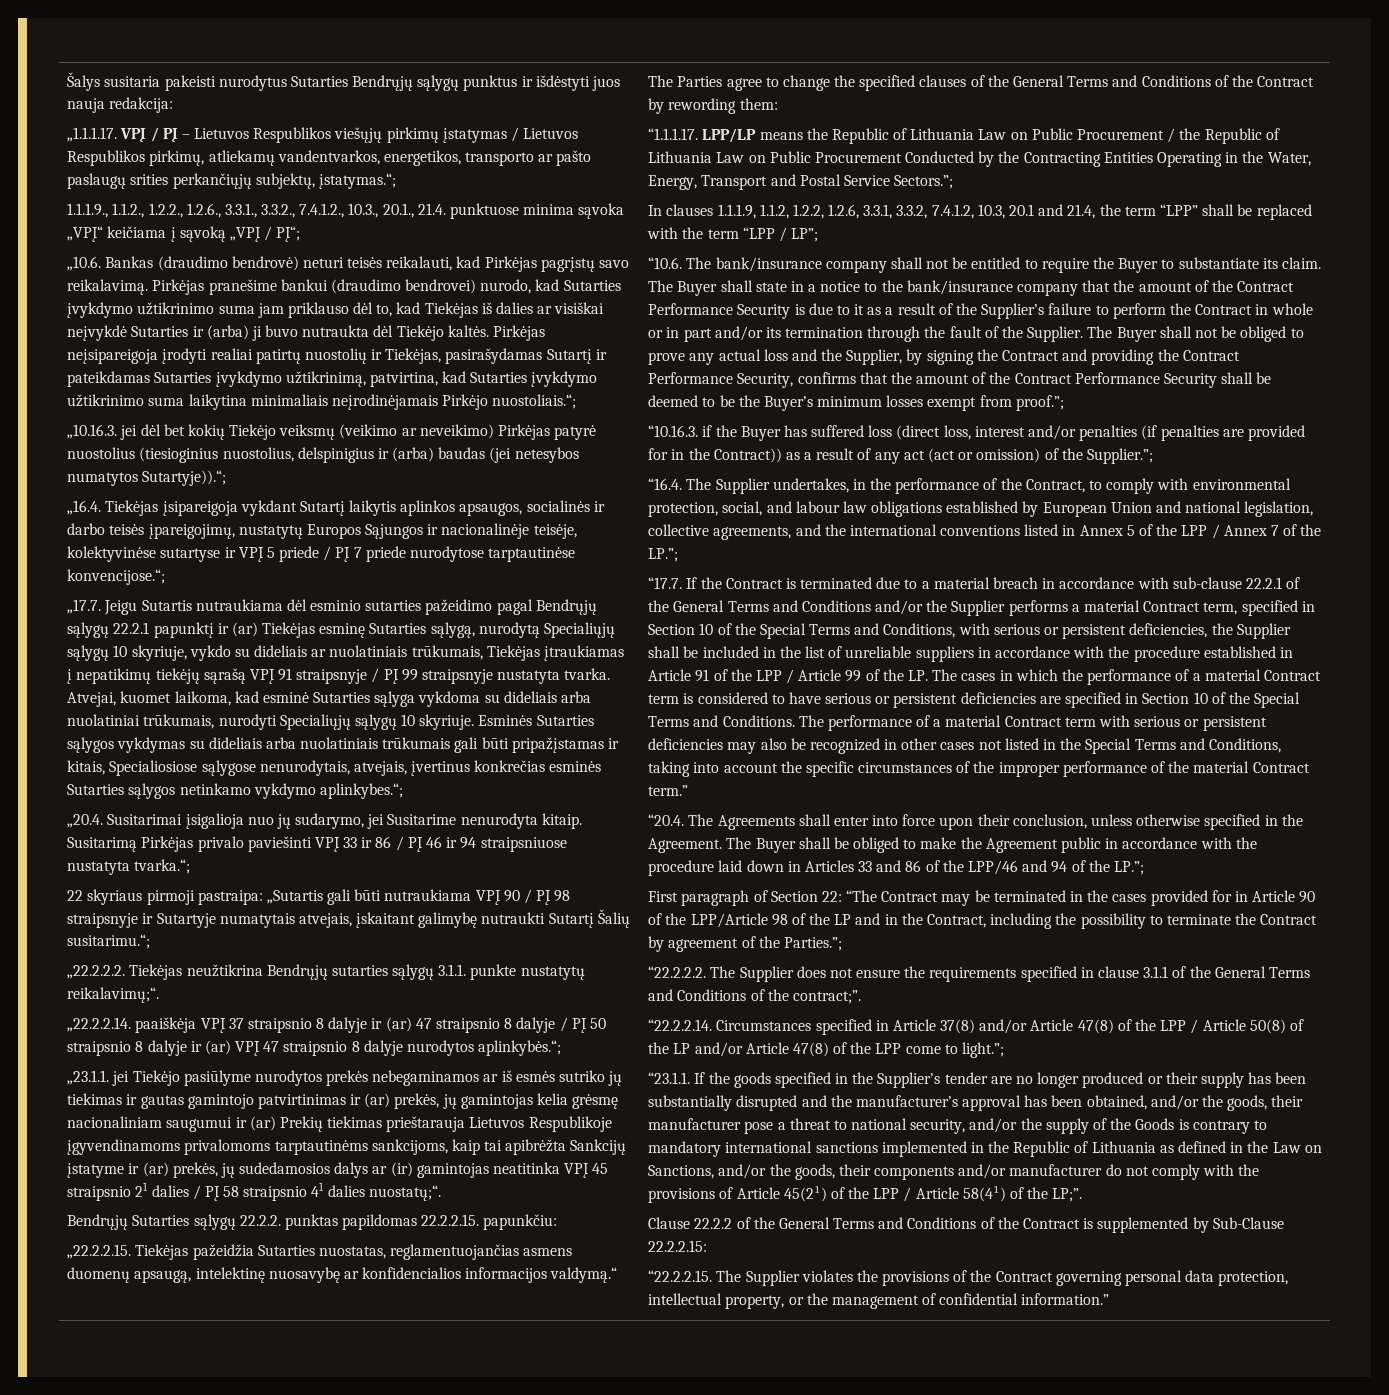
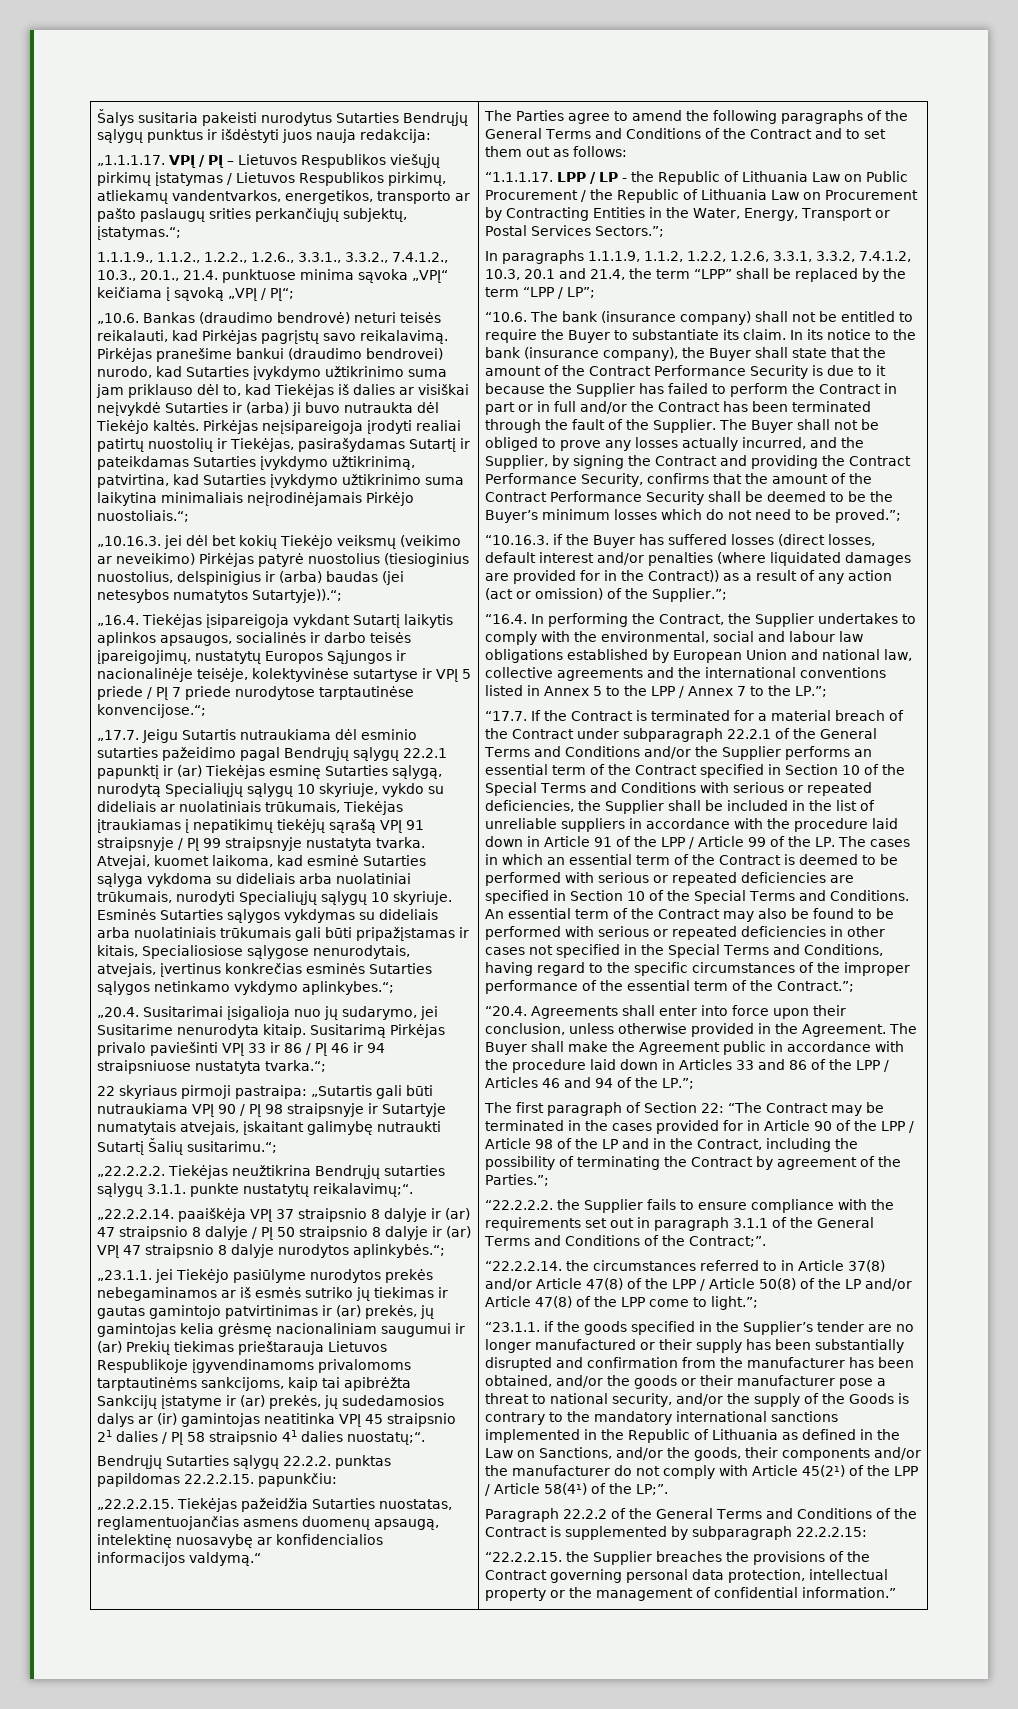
[782,75,1315,91] [648,98,778,114] [648,128,803,143] change the specified clauses of the General Terms and Conditions of the Contract by rewording them: // “1.1.1.17. LPP/LP means -> [631,110,908,124] [484,128,886,139] [484,146,627,157] [484,172,627,184] amend the following paragraphs of the General Terms and Conditions of the Contract and to set them out as follows: // “1.1.1.17. LPP / LP -
[769,151,1020,167] Public Procurement Conducted by the -> [824,190,918,200] [484,207,502,221] Procurement by
[1157,152,1223,167] Operating -> (645, 212) none
[770,174,890,186] and Postal Service -> [874,210,890,218] [484,225,591,236] or Postal Services
[666,204,714,216] clauses -> [501,250,584,264] paragraphs
[647,227,679,239] with -> [861,268,879,282] by
[715,257,887,273] bank/insurance company -> [561,311,751,325] bank (insurance company)
[648,280,1079,296] The Buyer shall state in a notice to the bank/insurance company -> [789,329,916,340] [484,347,827,361] In its notice to the bank (insurance company), the Buyer shall state
[867,303,1092,319] as a result of the Supplier’s failure -> [484,383,708,397] because the Supplier has failed
[1271,303,1313,315] whole -> [484,402,515,415] part
[683,326,864,342] part and/or its termination -> [553,401,871,414] full and/or the Contract has been terminated
[718,349,788,361] actual loss -> [634,437,806,451] losses actually incurred,
[927,395,1064,411] exempt from proof.”; -> [660,509,901,523] which do not need to be proved.”;
[868,425,1219,441] loss (direct loss, interest and/or penalties (if penalties -> [730,534,875,546] [484,552,911,566] losses (direct losses, default interest and/or penalties (where liquidated damages
[903,450,925,460] act -> [847,570,892,581] action
[686,478,1291,494] [648,501,763,517] The Supplier undertakes, in the performance of the Contract, to comply with environmental protection, social, -> [530,613,916,627] [484,631,754,645] In performing the Contract, the Supplier undertakes to comply with the environmental, social
[1244,501,1314,517] [648,524,792,540] legislation, collective agreements, -> [883,649,912,661] [484,667,643,681] law, collective agreements
[1139,524,1154,536] of -> [605,686,620,696] to
[1283,524,1298,536] of -> [749,686,764,696] to
[876,577,918,589] due to -> [733,710,754,721] for
[1042,577,1242,589] in accordance with sub-clause -> [888,710,904,721] [484,728,723,742] of the Contract under subparagraph
[1071,600,1315,616] [648,623,1127,639] a material Contract term, specified in Section 10 of the Special Terms and Conditions, with serious or persistent -> [853,749,872,757] [484,764,905,778] [484,782,872,796] an essential term of the Contract specified in Section 10 of the Special Terms and Conditions with serious or repeated
[1203,646,1276,658] established -> [871,818,898,829] [484,836,523,847] laid down
[1061,669,1321,685] [648,692,958,708] the performance of a material Contract term is considered to have serious or persistent -> [546,854,898,865] [484,872,737,886] an essential term of the Contract is deemed to be performed with serious or repeated
[798,715,1267,731] [648,738,880,754] The performance of a material Contract term with serious or persistent deficiencies may also be recognized -> [484,908,894,922] [484,926,826,940] An essential term of the Contract may also be found to be performed with serious or repeated deficiencies
[1004,738,1039,750] listed -> [555,944,620,958] specified
[648,761,778,777] taking into account -> [484,962,603,976] having regard to
[1193,761,1310,773] [648,785,689,796] material Contract term.” -> [626,980,854,992] essential term of the Contract.”;
[688,814,714,826] The -> (527, 1011) none
[1204,814,1261,830] specified -> [690,1023,754,1037] provided
[833,837,917,853] be obliged to -> (564, 1046) none
[968,860,1019,875] LPP/46 -> [855,1060,889,1072] [484,1077,560,1088] LPP / Articles 46
[648,891,679,902] First -> [483,1102,544,1113] The first
[690,913,768,928] LPP/Article -> [880,1121,914,1133] [484,1138,531,1149] LPP / Article
[1149,914,1231,925] to terminate -> [558,1156,660,1170] of terminating
[710,966,1140,982] The Supplier does not ensure the requirements specified in clause -> [556,1199,894,1213] [484,1217,729,1231] the Supplier fails to ensure compliance with the requirements set out in paragraph
[792,990,861,1004] contract;”. -> [688,1236,766,1247] Contract;”.
[716,1019,872,1035] Circumstances specified -> [565,1260,777,1271] the circumstances referred to
[694,1072,706,1084] If -> [543,1321,554,1332] if
[1082,1072,1144,1088] produced -> [534,1339,636,1350] manufactured
[830,1095,1022,1111] the manufacturer’s approval -> [586,1357,845,1368] confirmation from the manufacturer
[1227,1095,1268,1111] goods, -> [633,1375,696,1389] goods or
(1267, 1125) none -> [566,1411,590,1422] the
(1007, 1171) none -> [484,1465,508,1476] the
[1238,1164,1260,1176] [648,1187,734,1203] the provisions of -> (748, 1470) none
[648,1217,691,1229] Clause -> [484,1508,559,1522] Paragraph
[1212,1217,1284,1229] Sub-Clause -> [691,1526,792,1540] subparagraph
[716,1270,853,1286] The Supplier violates -> [565,1551,722,1565] the Supplier breaches
[725,1295,785,1309] property, -> [484,1588,546,1601] property

